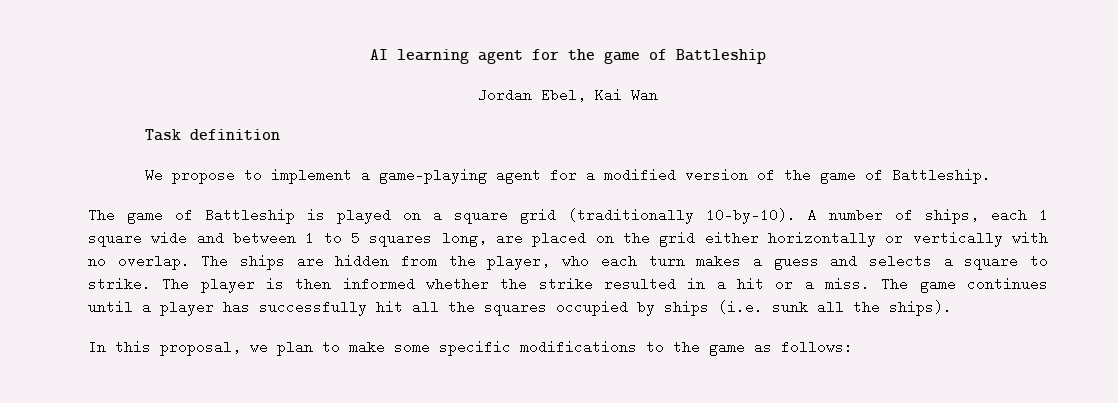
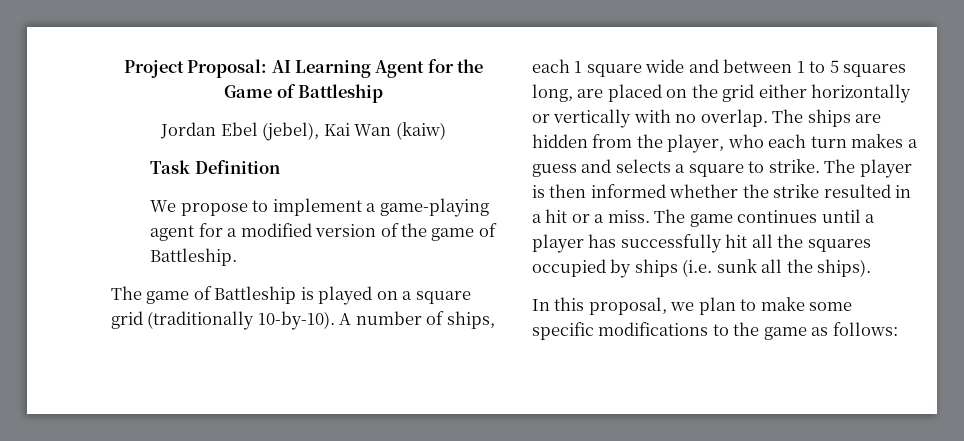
[370,49,523,64] AI learning agent -> [123,59,425,78] Project Proposal: AI Learning Agent
[604,51,640,64] game -> [224,85,273,98] Game
[541,88,586,102] Ebel, -> [220,122,320,141] Ebel (jebel),
(658, 95) none -> [395,122,446,140] (kaiw)
[189,129,280,140] definition -> [194,160,280,174] Definition

